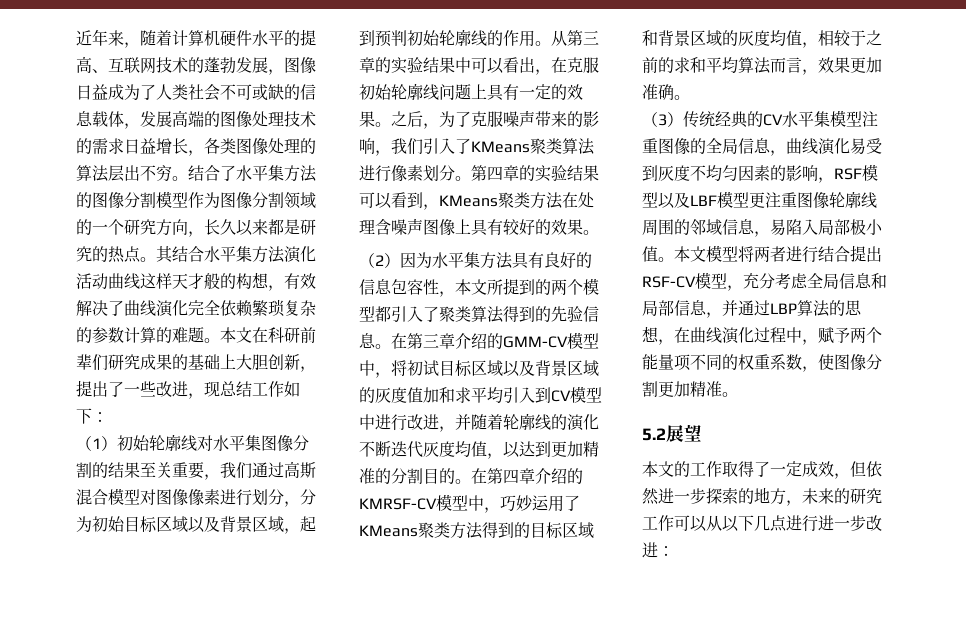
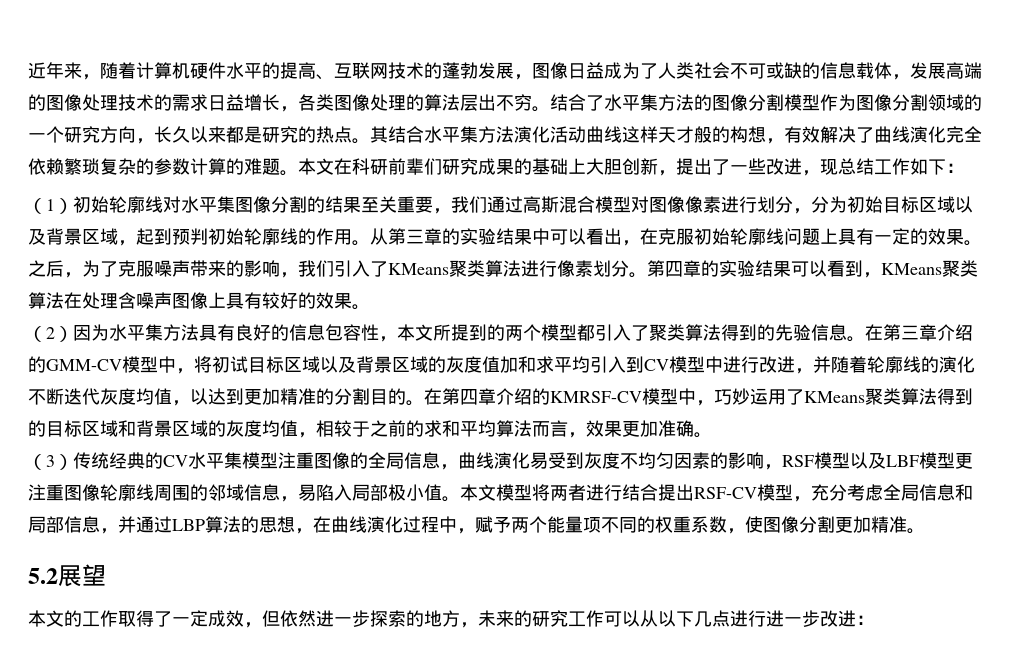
[530,192,546,209] 方 -> [28,292,46,309] 算
[450,522,466,539] 方 -> [901,388,919,405] 算

